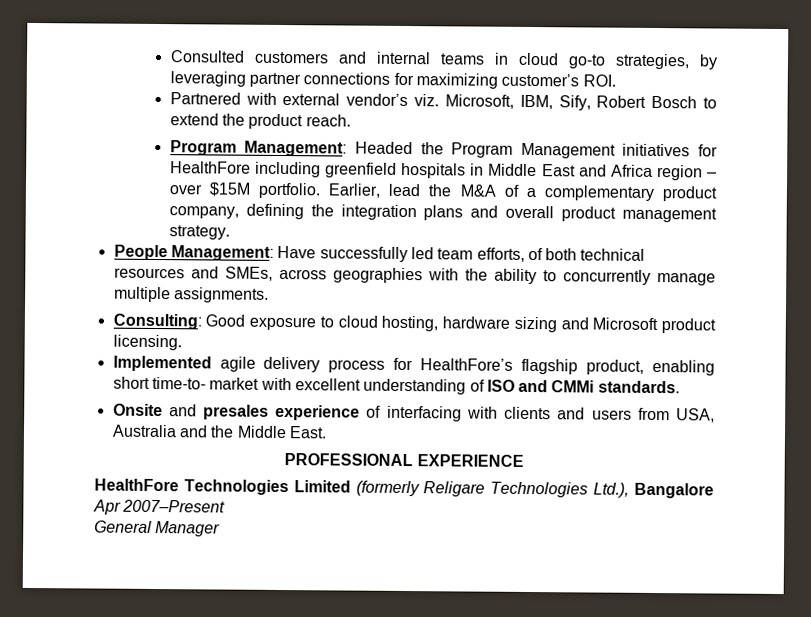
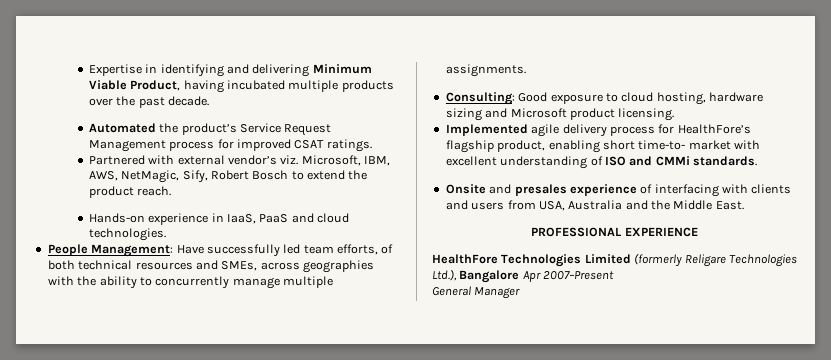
[169,50,718,70] [169,71,616,89] Consulted customers and internal teams in cloud go-to strategies, by leveraging partner connections for maximizing customer’s ROI. -> [88,64,372,77] [88,80,394,93] [88,96,209,108] [88,123,332,136] [88,139,372,152] Expertise in identifying and delivering Minimum Viable Product, having incubated multiple products over the past decade. // Automated the product’s Service Request Management process for improved CSAT ratings.
(553, 102) none -> [88,170,180,183] AWS, NetMagic,
[169,140,719,159] [169,161,718,181] [168,182,717,202] [168,203,718,223] [168,225,230,240] Program Management: Headed the Program Management initiatives for HealthFore including greenfield hospitals in Middle East and Africa region – over $15M portfolio. Earlier, lead the M&A of a complementary product company, defining the integration plans and overall product management strategy. -> [88,213,350,225] [88,228,166,241] Hands-on experience in IaaS, PaaS and cloud technologies.

